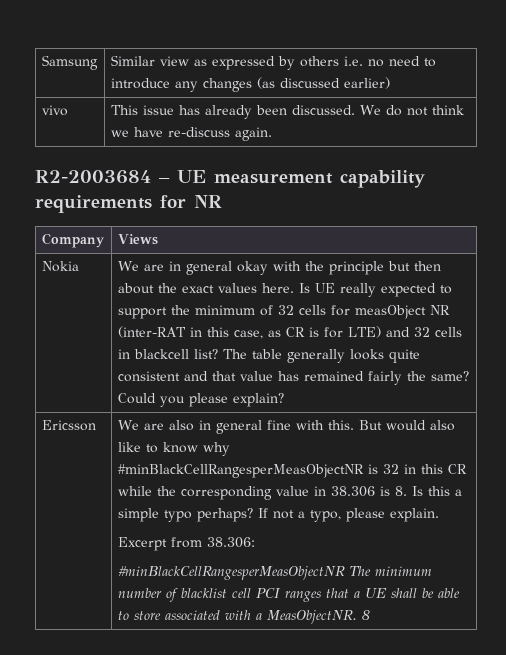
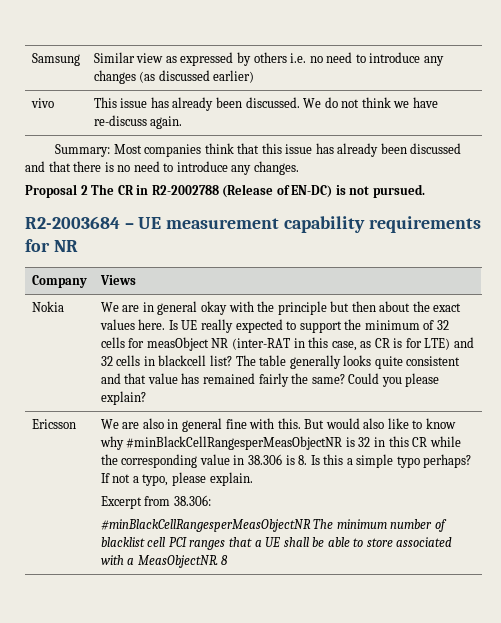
(272, 134) none -> [55,143,462,157] [25,161,299,175] [25,184,425,198] // Summary: Most companies think that this issue has already been discussed and that there is no need to introduce any changes. // Proposal 2 The CR in R2-2002788 (Release of EN-DC) is not pursued.

